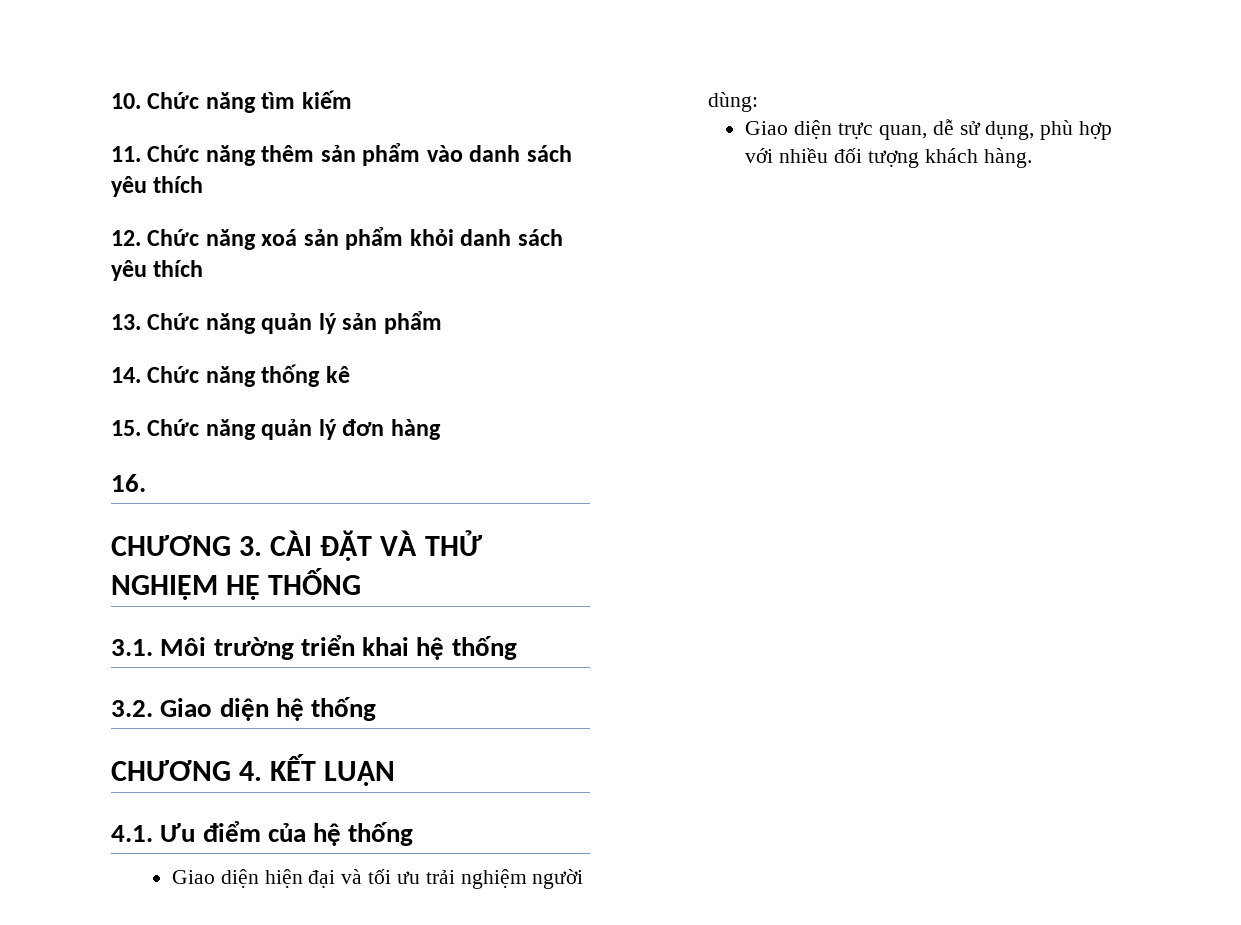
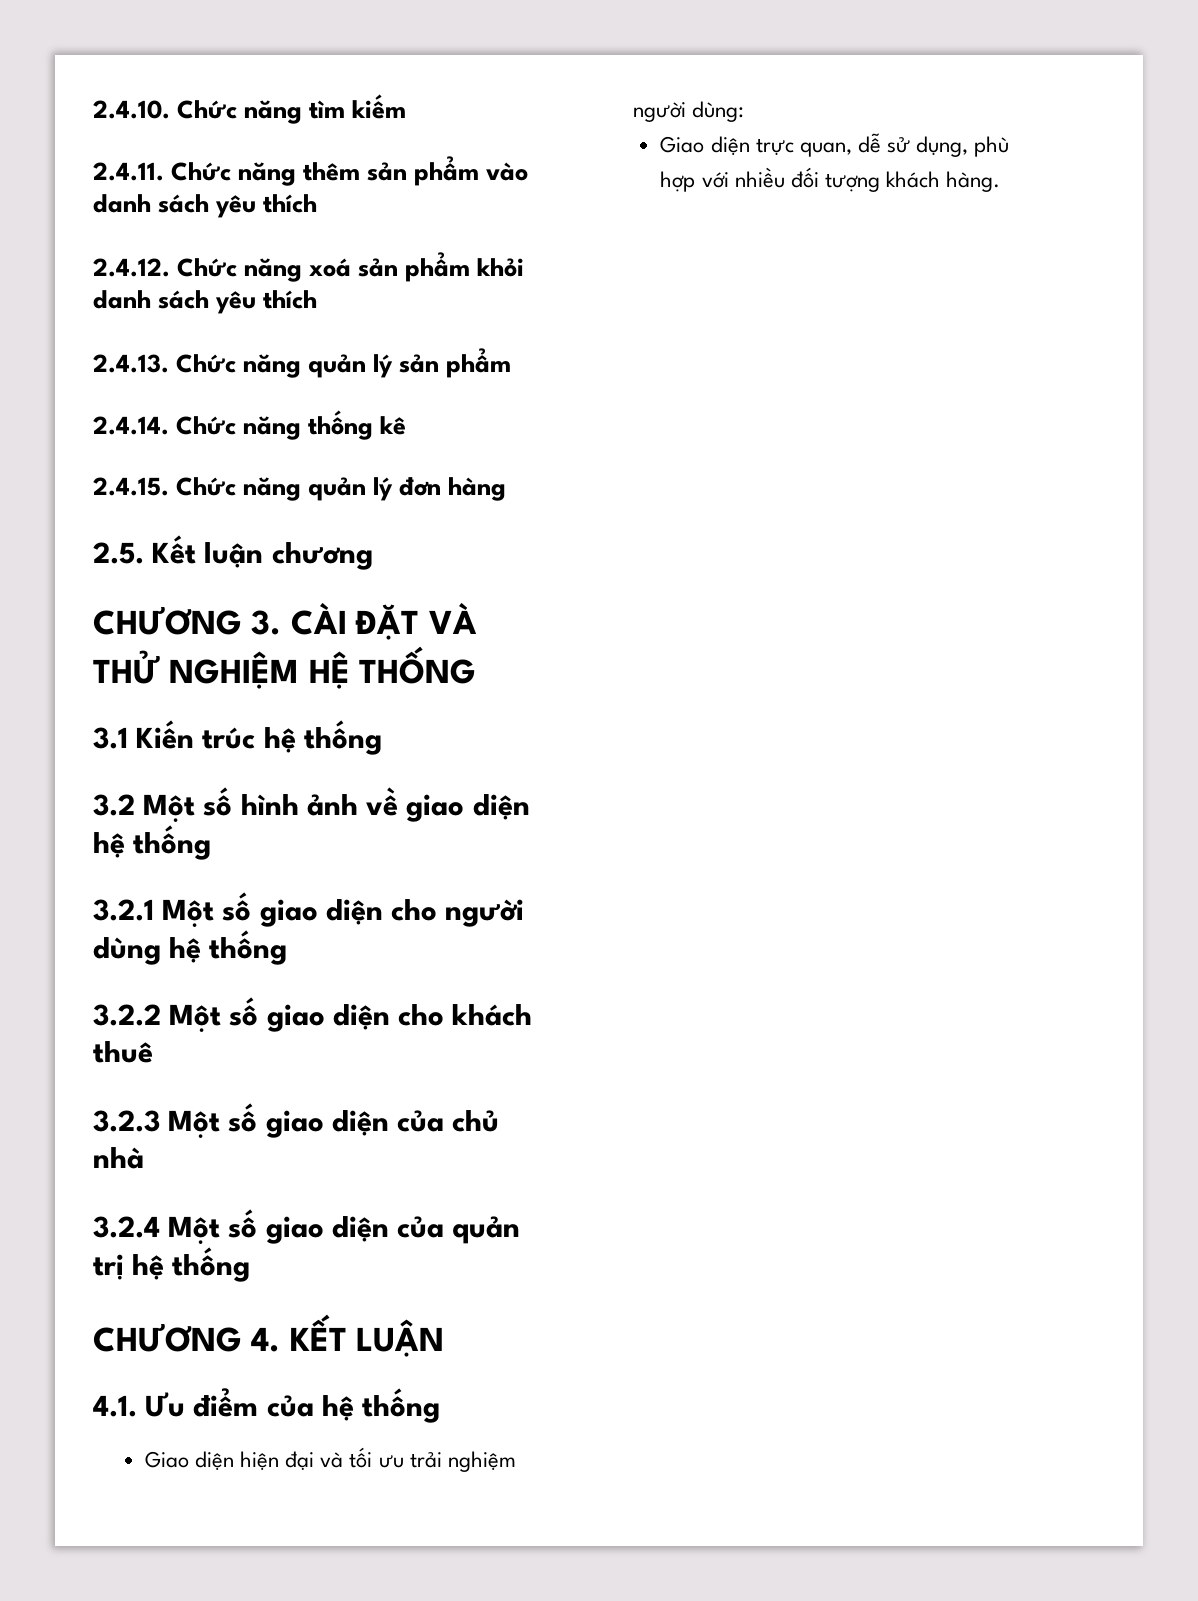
[111,93,141,109] 10. -> [93,100,170,119] 2.4.10.
[111,146,141,162] 11. -> [93,162,164,181] 2.4.11.
[111,230,141,246] 12. -> [93,258,170,277] 2.4.12.
[111,314,141,330] 13. -> [93,354,169,373] 2.4.13.
[111,367,141,383] 14. -> [93,416,169,435] 2.4.14.
[111,420,141,436] 15. -> [93,477,169,496] 2.4.15.
[111,474,146,492] 16. -> [93,535,373,570] 2.5. Kết luận chương
[111,635,517,660] [111,698,269,721] 3.1. Môi trường triển khai hệ thống // 3.2. Giao diện -> [93,720,382,755] [93,787,530,822] [93,825,212,860] [93,892,525,927] [93,930,288,965] [93,997,533,1032] [93,1041,153,1063] [93,1103,500,1138] [93,1147,144,1169] [93,1209,521,1244] [93,1254,124,1280] 3.1 Kiến trúc hệ thống // 3.2 Một số hình ảnh về giao diện hệ thống // 3.2.1 Một số giao diện cho người dùng hệ thống // 3.2.2 Một số giao diện cho khách thuê // 3.2.3 Một số giao diện của chủ nhà // 3.2.4 Một số giao diện của quản trị

